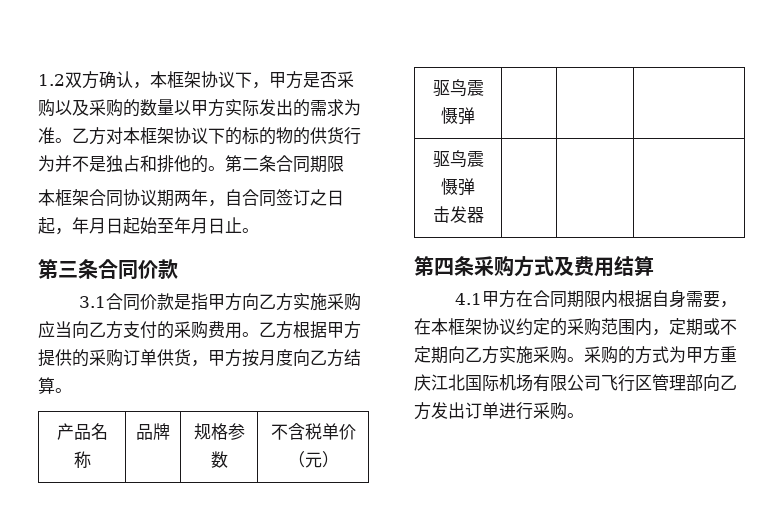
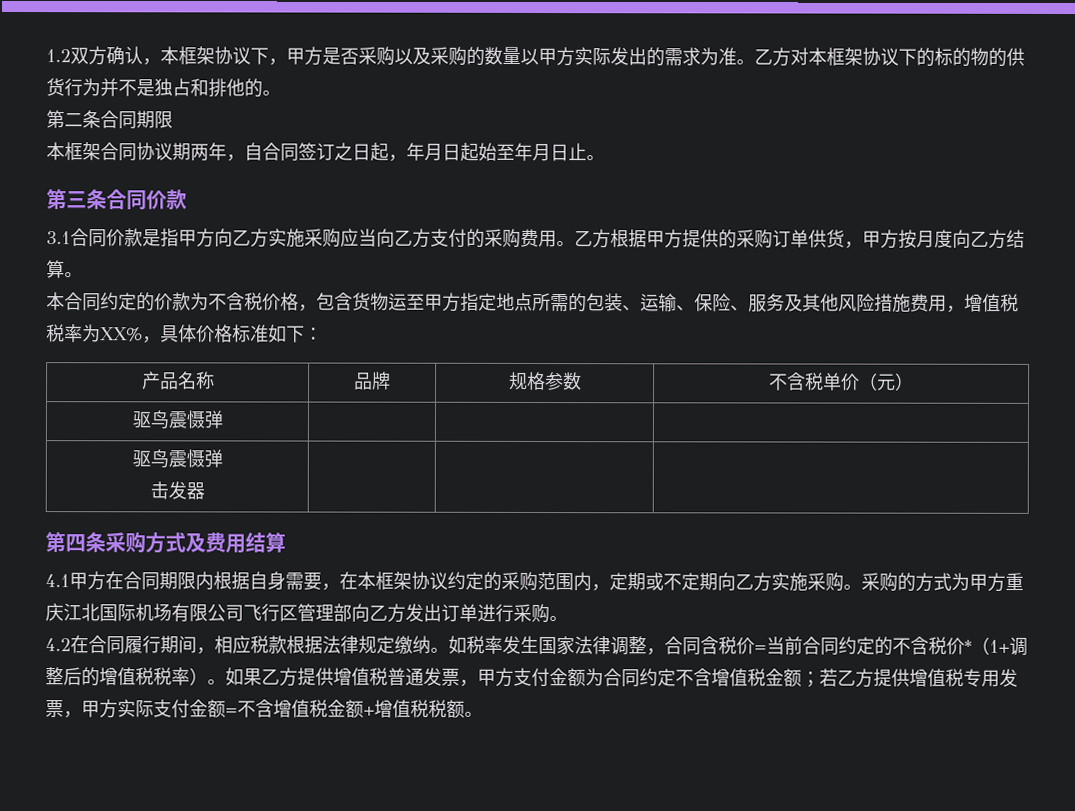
(225, 168) none -> (281, 93) //
(72, 390) none -> [46,292,1019,313] [46,324,323,344] // 本合同约定的价款为不含税价格，包含货物运至甲方指定地点所需的包装、运输、保险、服务及其他风险措施费用，增值税税率为XX%，具体价格标准如下：
(584, 415) none -> [45,635,1028,656] [45,667,1018,688] [45,699,483,719] // 4.2在合同履行期间，相应税款根据法律规定缴纳。如税率发生国家法律调整，合同含税价=当前合同约定的不含税价*（1+调整后的增值税税率）。如果乙方提供增值税普通发票，甲方支付金额为合同约定不含增值税金额；若乙方提供增值税专用发票，甲方实际支付金额=不含增值税金额+增值税税额。

